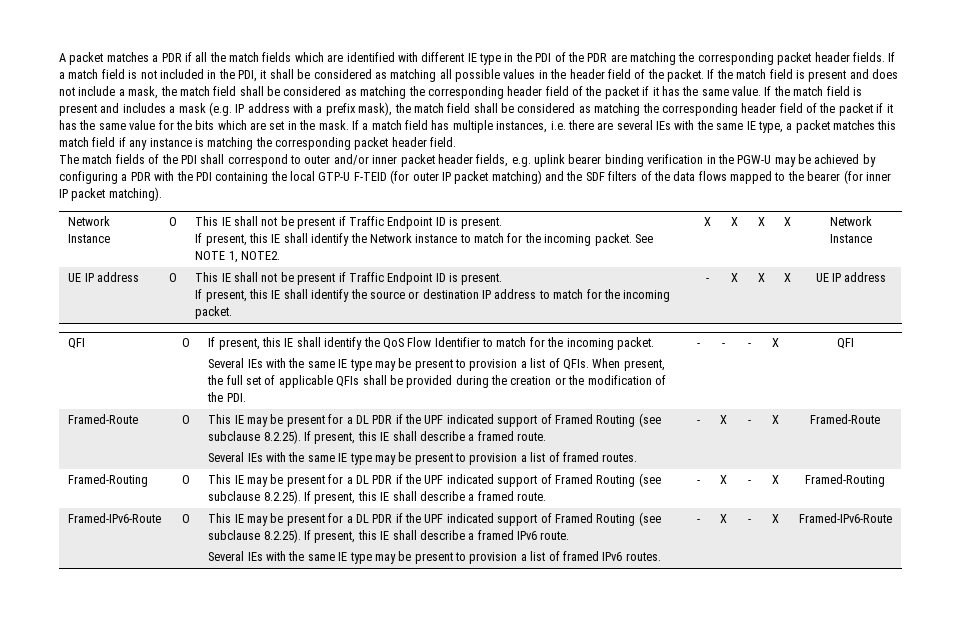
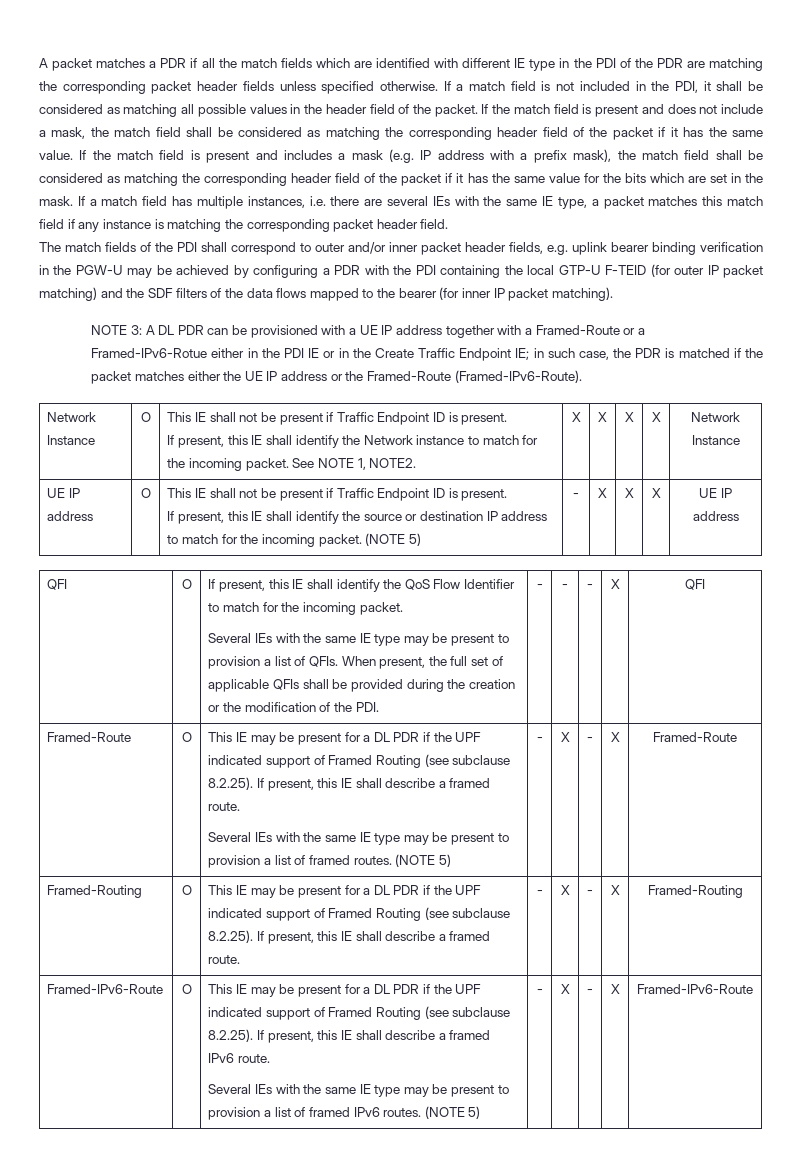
[852,52,885,62] fields. -> [242,81,438,94] fields unless specified otherwise.
(162, 194) none -> [91,325,645,338] [91,348,764,361] [91,370,582,384] // NOTE 3: A DL PDR can be provisioned with a UE IP address together with a Framed-Route or a Framed-IPv6-Rotue either in the PDI IE or in the Create Traffic Endpoint IE; in such case, the PDR is matched if the packet matches either the UE IP address or the Framed-Route (Framed-IPv6-Route).
(233, 312) none -> [365,533,421,546] (NOTE 5)
(638, 457) none -> [395,854,451,867] (NOTE 5)
(661, 556) none -> [424,1106,481,1119] (NOTE 5)

